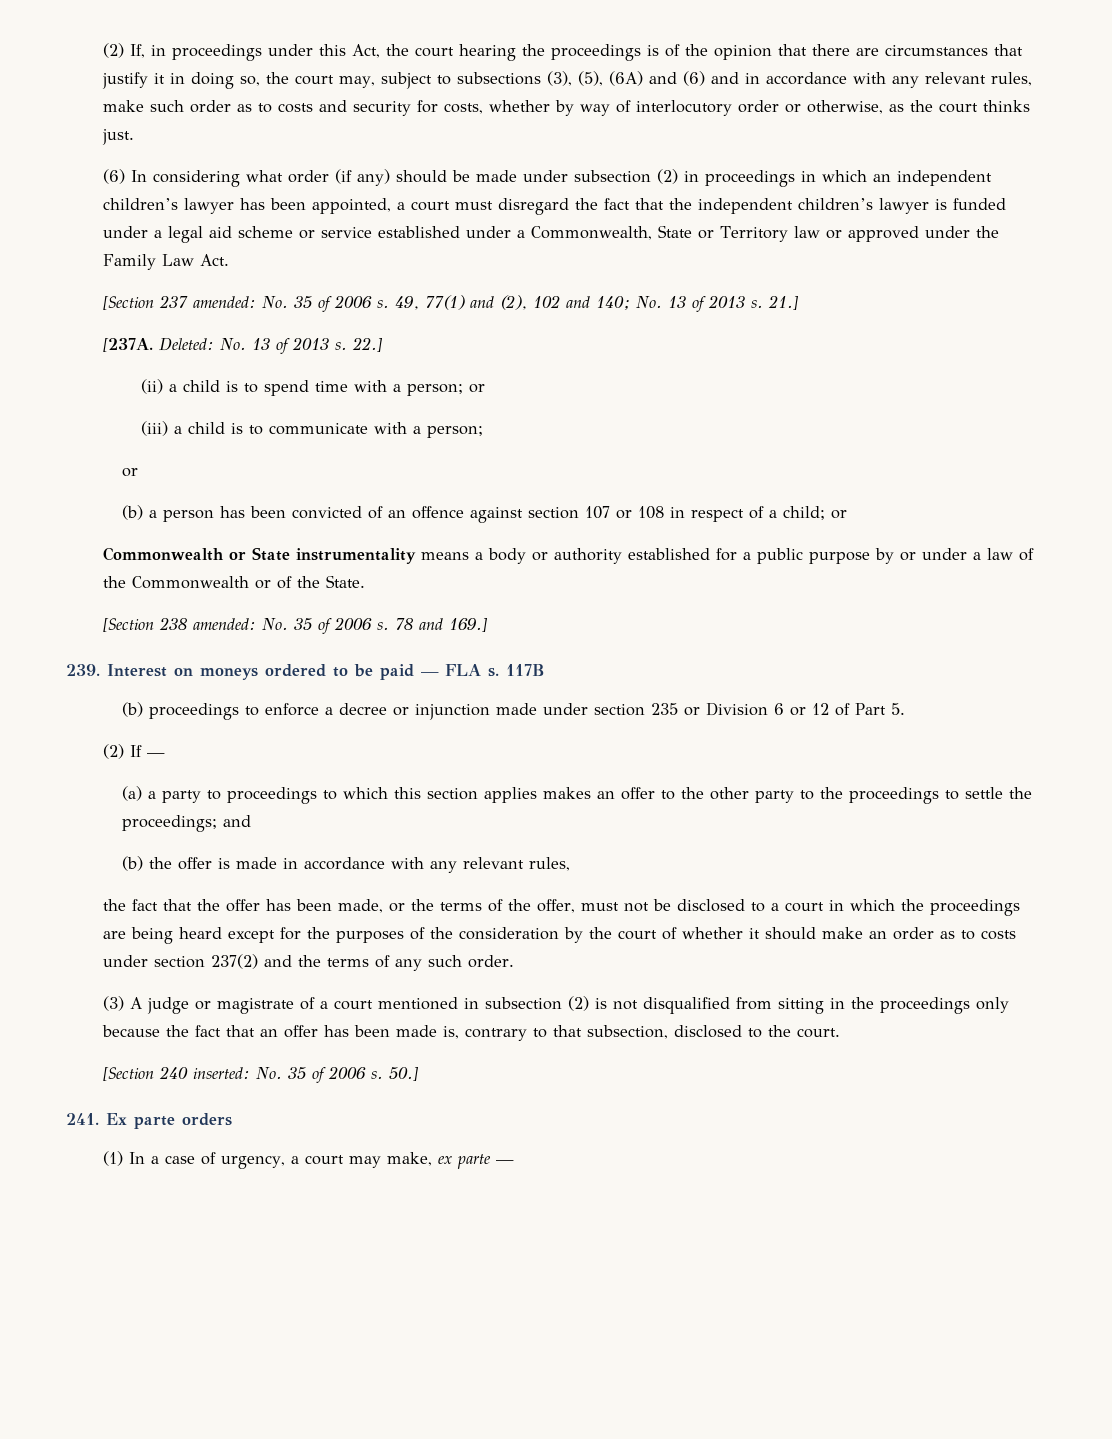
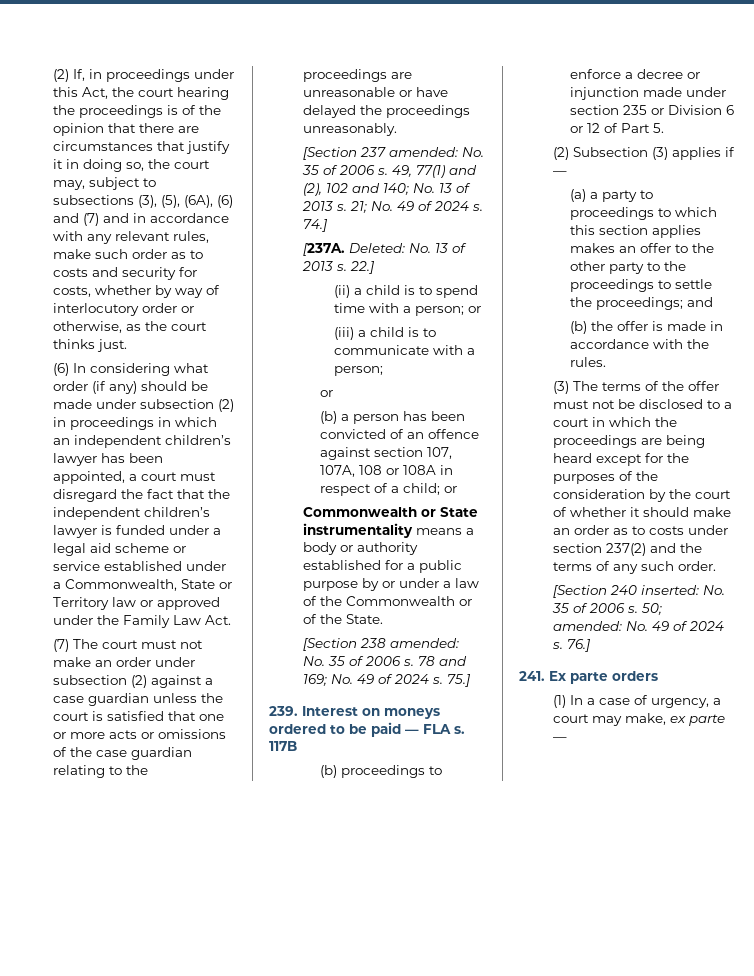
[609,71,706,86] (6A) and (6) -> [184,195,234,208] [53,213,100,226] (6A), (6) and (7)
(230, 260) none -> [53,639,204,652] [53,657,196,667] [53,675,214,688] [53,693,224,706] [53,711,225,721] [53,729,227,739] [53,747,193,760] [53,765,149,778] [303,69,413,82] [303,87,449,97] [303,105,471,118] [303,123,398,136] // (7) The court must not make an order under subsection (2) against a case guardian unless the court is satisfied that one or more acts or omissions of the case guardian relating to the proceedings are unreasonable or have delayed the proceedings unreasonably.
[768,295,800,310] 21.] -> [350,201,484,213] [303,219,329,232] 21; No. 49 of 2024 s. 74.]
[585,506,665,519] 107 or 108 -> [427,447,453,459] [320,465,437,477] 107, 107A, 108 or 108A
[449,617,489,632] 169.] -> [303,674,472,687] 169; No. 49 of 2024 s. 75.]
[130,745,143,757] If -> [573,147,736,160] Subsection (3) applies if
[430,857,571,873] [103,899,435,913] any relevant rules, // the fact that the offer has been made, or the -> [687,339,710,349] [570,357,607,367] [553,381,599,394] the rules. // (3) The
[537,899,576,913] offer, -> [688,381,720,391] offer
[103,996,1010,1014] [102,1025,841,1041] // (3) A judge or magistrate of a court mentioned in subsection (2) is not disqualified from sitting in the proceedings only because the fact that an offer has been made is, contrary to that subsection, disclosed to the court. -> (717, 566) none
[389,1066,420,1081] 50.] -> [641,603,663,615] [553,621,725,631] [552,639,592,652] 50; amended: No. 49 of 2024 s. 76.]

